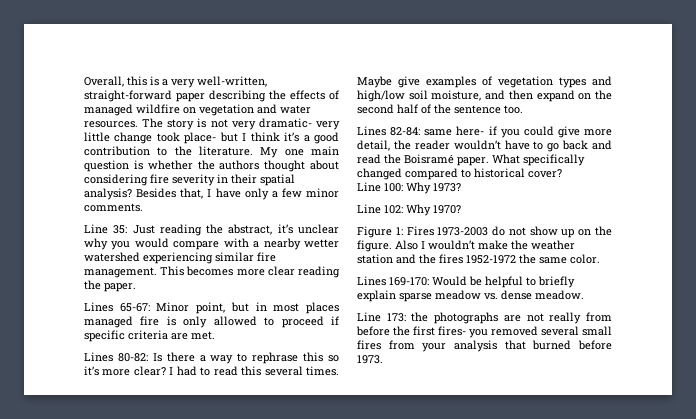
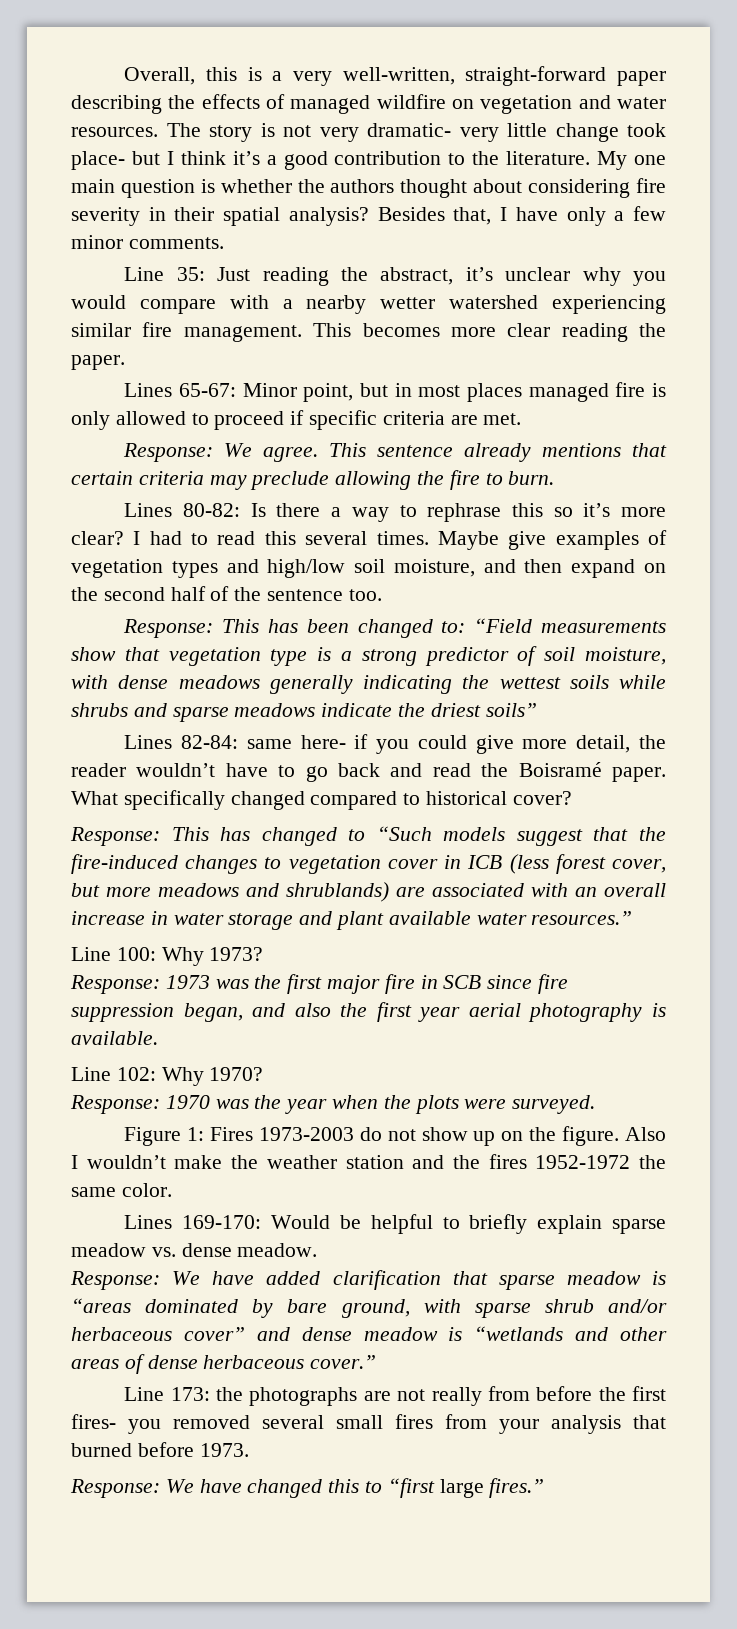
(215, 335) none -> [123,443,667,462] [71,470,555,490] // Response: We agree. This sentence already mentions that certain criteria may preclude allowing the fire to burn.
(523, 109) none -> [123,618,666,638] [71,646,666,666] [71,675,666,694] [71,703,537,722] // Response: This has been changed to: “Field measurements show that vegetation type is a strong predictor of soil moisture, with dense meadows generally indicating the wettest soils while shrubs and sparse meadows indicate the driest soils”
[357,182,461,194] [357,204,461,216] Line 100: Why 1973? // Line 102: Why 1970? -> [70,826,666,846] [71,854,666,874] [71,882,666,902] [71,911,633,930] [71,947,264,966] [70,974,569,994] [71,1002,666,1022] [71,1031,158,1045] [71,1067,264,1086] [70,1095,596,1114] Response: This has changed to “Such models suggest that the fire-induced changes to vegetation cover in ICB (less forest cover, but more meadows and shrublands) are associated with an overall increase in water storage and plant available water resources.” // Line 100: Why 1973? // Response: 1973 was the first major fire in SCB since fire suppression began, and also the first year aerial photography is available. // Line 102: Why 1970? // Response: 1970 was the year when the plots were surveyed.
(584, 295) none -> [70,1270,666,1290] [71,1298,667,1318] [71,1326,667,1341] [71,1354,377,1374] // Response: We have added clarification that sparse meadow is “areas dominated by bare ground, with sparse shrub and/or herbaceous cover” and dense meadow is “wetlands and other areas of dense herbaceous cover.”
(383, 359) none -> [70,1478,545,1498] // Response: We have changed this to “first large fires.”

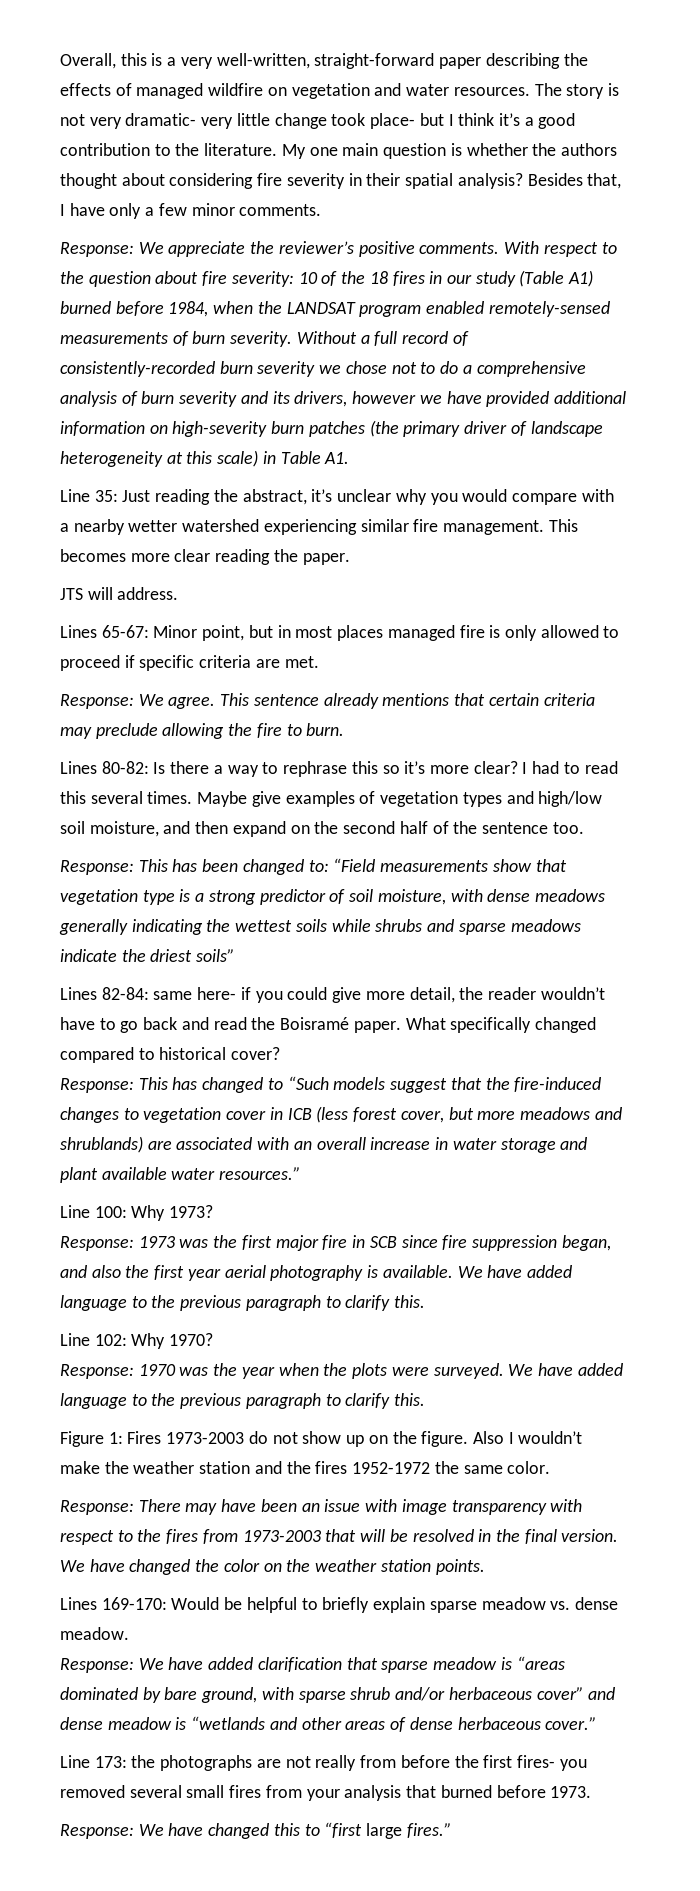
(224, 243) none -> [60,241,617,257] [60,270,594,287] [60,301,610,317] [60,331,469,347] [60,361,586,377] [60,391,626,407] [60,420,603,437] [60,450,350,467] // Response: We appreciate the reviewer’s positive comments. With respect to the question about fire severity: 10 of the 18 fires in our study (Table A1) burned before 1984, when the LANDSAT program enabled remotely-sensed measurements of burn severity. Without a full record of consistently-recorded burn severity we chose not to do a comprehensive analysis of burn severity and its drivers, however we have provided additional information on high-severity burn patches (the primary driver of landscape heterogeneity at this scale) in Table A1.
(125, 362) none -> [60,587,179,600] // JTS will address.
(158, 1038) none -> [457,1265,572,1278] [60,1295,426,1311] We have added language to the previous paragraph to clarify this.
(596, 1104) none -> [508,1363,623,1376] [60,1393,426,1409] We have added language to the previous paragraph to clarify this.
(172, 1190) none -> [60,1499,583,1515] [60,1529,619,1545] [60,1559,485,1575] // Response: There may have been an issue with image transparency with respect to the fires from 1973-2003 that will be resolved in the final version. We have changed the color on the weather station points.

